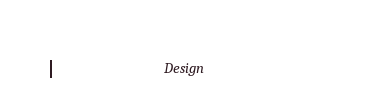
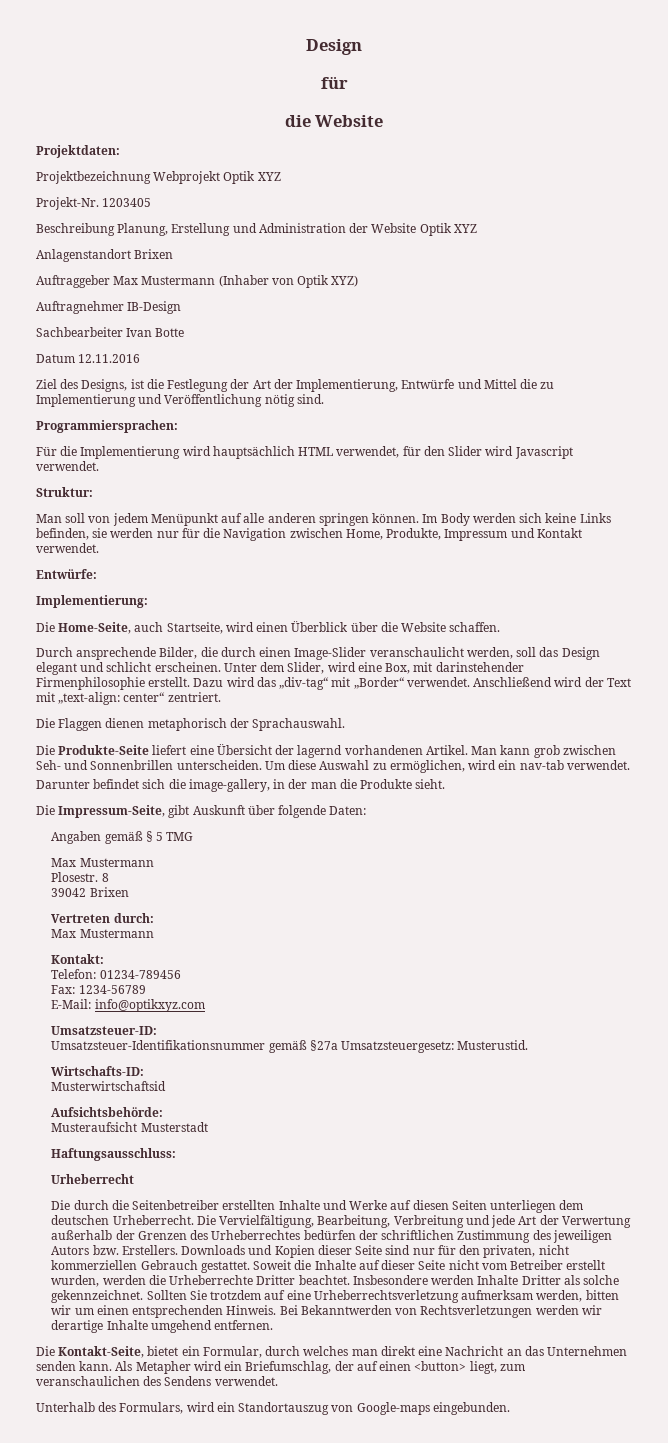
[163,63,204,76] Design -> [306,39,362,55] [320,76,348,89] [284,115,384,127] [36,145,120,158] [36,171,281,184] [36,197,152,210] [36,223,477,236] [36,249,174,262] [36,275,359,288] [36,301,182,314] [36,327,185,337] [36,354,141,363] [36,379,555,392] [36,394,324,407] [36,420,178,433] [36,446,573,459] [36,461,99,471] [36,487,93,497] [36,513,611,526] [36,528,582,541] [36,543,99,553] [36,569,97,579] [36,595,148,608] [36,621,501,634] [36,647,600,660] [36,662,524,675] [36,677,631,690] [36,692,221,705] [36,718,346,731] [36,744,616,758] [36,760,630,773] [36,779,446,792] [36,805,367,818] [51,831,194,844] [51,858,154,867] [51,872,109,882] [51,887,129,897] [51,913,154,923] [51,929,154,938] [51,954,105,964] [51,969,181,979] [51,985,146,994] [51,999,205,1012] [51,1026,158,1035] [51,1040,529,1053] [51,1066,145,1076] [51,1081,167,1091] [51,1107,164,1117] [51,1122,208,1132] [51,1148,177,1161] [51,1174,135,1184] [51,1200,584,1213] [51,1215,631,1228] [51,1230,612,1243] [51,1245,569,1258] [51,1260,606,1273] [51,1275,620,1287] [51,1290,619,1303] [51,1305,602,1318] [51,1320,274,1333] [36,1346,628,1358] [36,1361,525,1374] [36,1376,278,1386] [36,1402,510,1415] Design // für // die Website // Projektdaten: // Projektbezeichnung Webprojekt Optik XYZ // Projekt-Nr. 1203405 // Beschreibung Planung, Erstellung und Administration der Website Optik XYZ // Anlagenstandort Brixen // Auftraggeber Max Mustermann (Inhaber von Optik XYZ) // Auftragnehmer IB-Design // Sachbearbeiter Ivan Botte // Datum 12.11.2016 // Ziel des Designs, ist die Festlegung der Art der Implementierung, Entwürfe und Mittel die zu Implementierung und Veröffentlichung nötig sind. // Programmiersprachen: // Für die Implementierung wird hauptsächlich HTML verwendet, für den Slider wird Javascript verwendet. // Struktur: // Man soll von jedem Menüpunkt auf alle anderen springen können. Im Body werden sich keine Links befinden, sie werden nur für die Navigation zwischen Home, Produkte, Impressum und Kontakt verwendet. // Entwürfe: // Implementierung: // Die Home-Seite, auch Startseite, wird einen Überblick über die Website schaffen. // Durch ansprechende Bilder, die durch einen Image-Slider veranschaulicht werden, soll das Design elegant und schlicht erscheinen. Unter dem Slider, wird eine Box, mit darinstehender Firmenphilosophie erstellt. Dazu wird das „div-tag“ mit „Border“ verwendet. Anschließend wird der Text mit „text-align: center“ zentriert. // Die Flaggen dienen metaphorisch der Sprachauswahl. // Die Produkte-Seite liefert eine Übersicht der lagernd vorhandenen Artikel. Man kann grob zwischen Seh- und Sonnenbrillen unterscheiden. Um diese Auswahl zu ermöglichen, wird ein nav-tab verwendet. // Darunter befindet sich die image-gallery, in der man die Produkte sieht. // Die Impressum-Seite, gibt Auskunft über folgende Daten: // Angaben gemäß § 5 TMG // Max Mustermann // Plosestr. 8 // 39042 Brixen // Vertreten durch: // Max Mustermann // Kontakt: // Telefon: 01234-789456 // Fax: 1234-56789 // E-Mail: info@optikxyz.com // Umsatzsteuer-ID: // Umsatzsteuer-Identifikationsnummer gemäß §27a Umsatzsteuergesetz: Musterustid. // Wirtschafts-ID: // Musterwirtschaftsid // Aufsichtsbehörde: // Musteraufsicht Musterstadt // Haftungsausschluss: // Urheberrecht // Die durch die Seitenbetreiber erstellten Inhalte und Werke auf diesen Seiten unterliegen dem deutschen Urheberrecht. Die Vervielfältigung, Bearbeitung, Verbreitung und jede Art der Verwertung außerhalb der Grenzen des Urheberrechtes bedürfen der schriftlichen Zustimmung des jeweiligen Autors bzw. Erstellers. Downloads und Kopien dieser Seite sind nur für den privaten, nicht kommerziellen Gebrauch gestattet. Soweit die Inhalte auf dieser Seite nicht vom Betreiber erstellt wurden, werden die Urheberrechte Dritter beachtet. Insbesondere werden Inhalte Dritter als solche gekennzeichnet. Sollten Sie trotzdem auf eine Urheberrechtsverletzung aufmerksam werden, bitten wir um einen entsprechenden Hinweis. Bei Bekanntwerden von Rechtsverletzungen werden wir derartige Inhalte umgehend entfernen. // Die Kontakt-Seite, bietet ein Formular, durch welches man direkt eine Nachricht an das Unternehmen senden kann. Als Metapher wird ein Briefumschlag, der auf einen <button> liegt, zum veranschaulichen des Sendens verwendet. // Unterhalb des Formulars, wird ein Standortauszug von Google-maps eingebunden.

